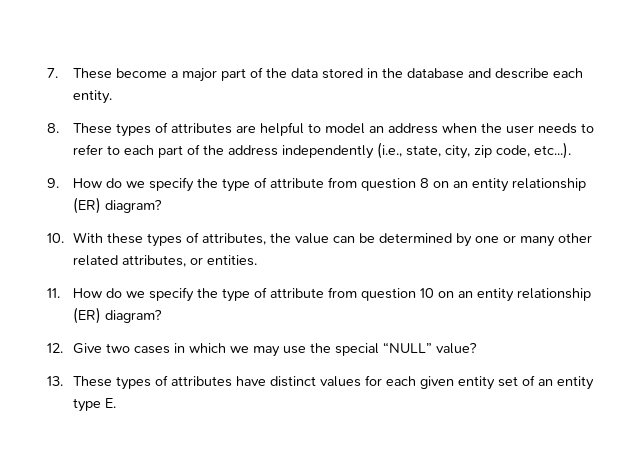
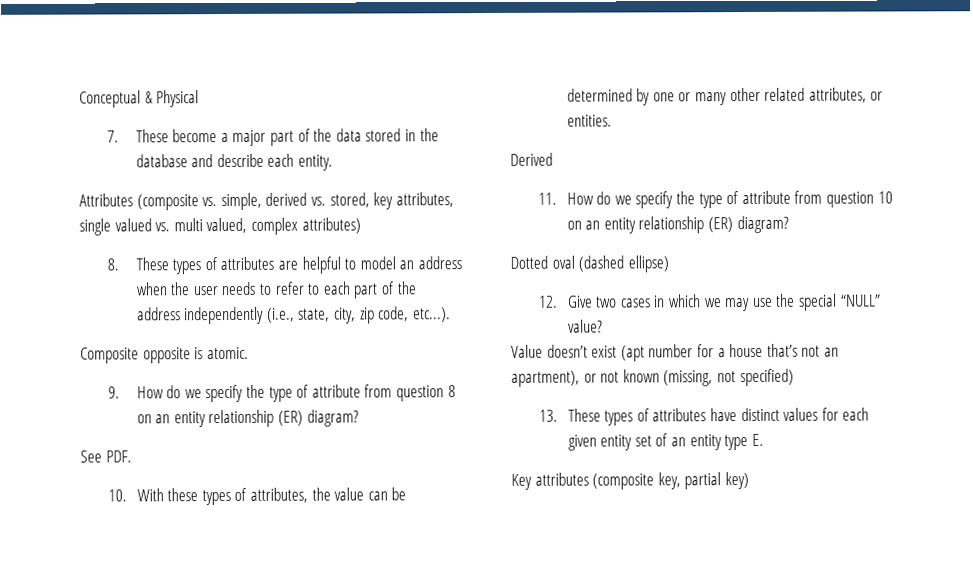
(47, 73) none -> [79,90,200,108] Conceptual & Physical //
(112, 97) none -> [79,192,454,211] [79,217,361,236] // Attributes (composite vs. simple, derived vs. stored, key attributes, single valued vs. multi valued, complex attributes)
(571, 150) none -> [80,346,249,364] // Composite opposite is atomic.
(162, 206) none -> [80,450,132,463] // See PDF.
(257, 260) none -> [510,152,553,166] // Derived
(162, 316) none -> [510,255,669,273] // Dotted oval (dashed ellipse)
(477, 348) none -> [511,343,839,362] [511,368,794,387] // Value doesn’t exist (apt number for a house that’s not an apartment), or not known (missing, not specified)
(116, 403) none -> [511,471,749,490] // Key attributes (composite key, partial key)

